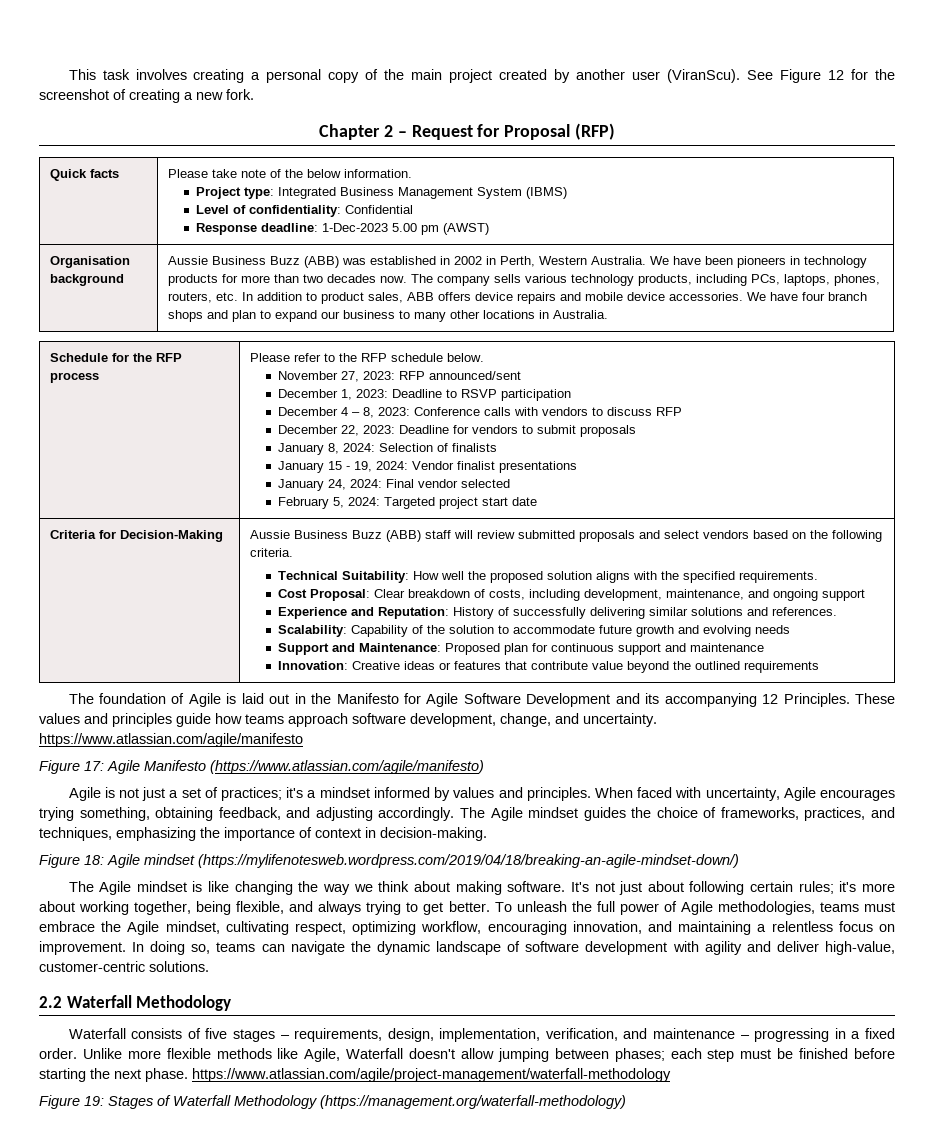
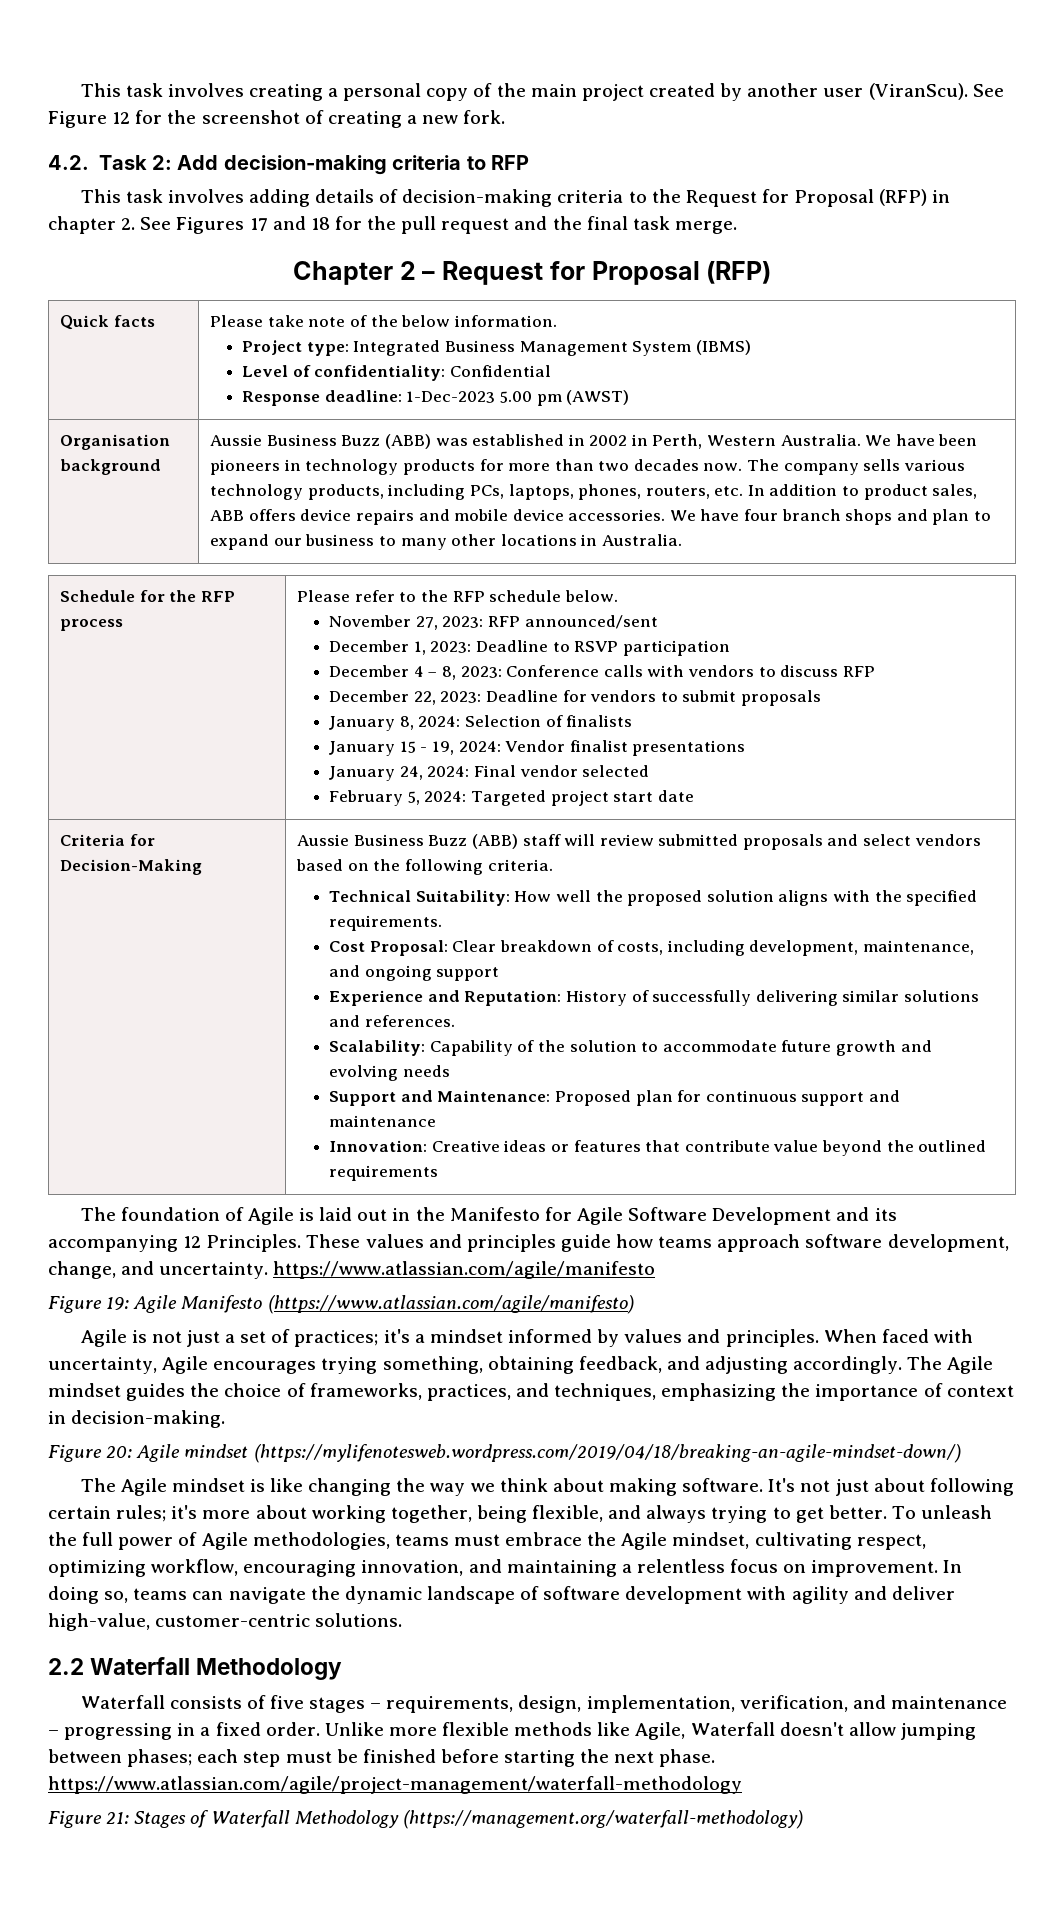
(254, 94) none -> [48,155,529,175] [80,189,951,207] [48,216,737,234] // 4.2. Task 2: Add decision-making criteria to RFP // This task involves adding details of decision-making criteria to the Request for Proposal (RFP) in chapter 2. See Figures 17 and 18 for the pull request and the final task merge.
[84,761,104,771] 17: -> [106,1297,130,1310] 19:
[84,855,104,865] 18: -> [106,1446,133,1458] 20:
[84,1096,104,1106] 19: -> [106,1812,130,1824] 21:

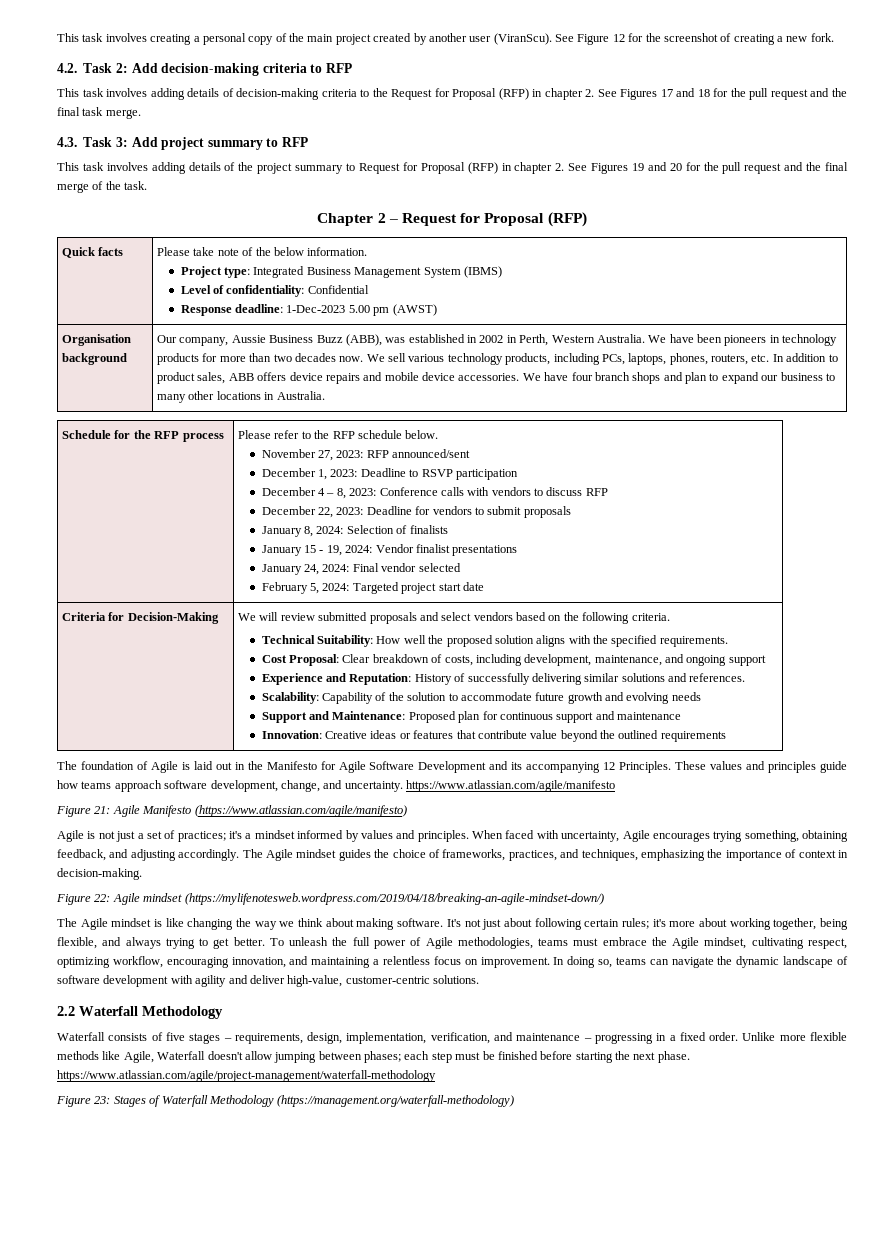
(737, 227) none -> [57,137,309,150] [57,162,848,174] [57,181,148,193] // 4.3. Task 3: Add project summary to RFP // This task involves adding details of the project summary to Request for Proposal (RFP) in chapter 2. See Figures 19 and 20 for the pull request and the final merge of the task.
[210,434,431,449] Aussie Business Buzz (ABB) -> [157,334,382,346] Our company, Aussie Business Buzz (ABB),
[747,459,901,475] The company sells -> [366,353,407,362] We sell
[297,834,561,849] Aussie Business Buzz (ABB) staff -> [238,613,257,621] We
[106,1297,130,1310] 19: -> [94,806,111,814] 21:
[106,1446,133,1458] 20: -> [94,894,111,902] 22:
[106,1812,130,1824] 21: -> [94,1096,111,1104] 23:

